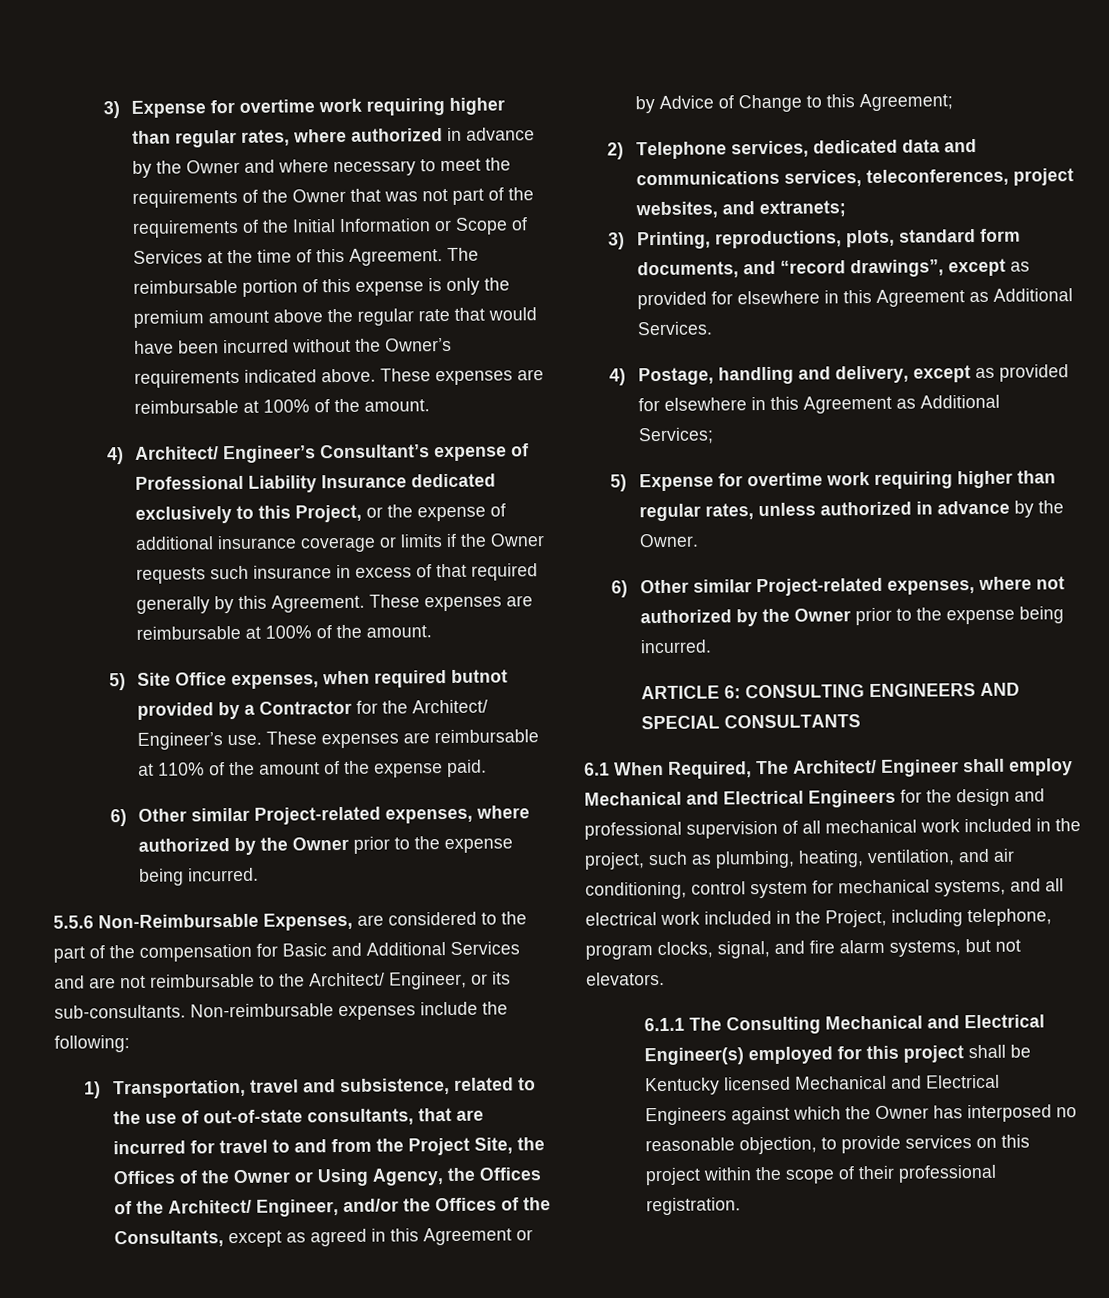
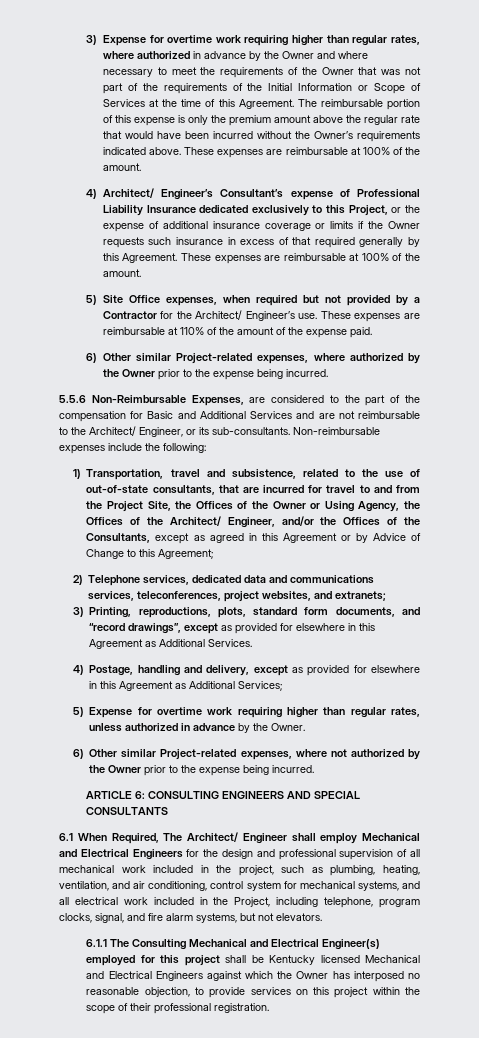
[451,669,509,683] butnot -> [302,295,341,303] but not

